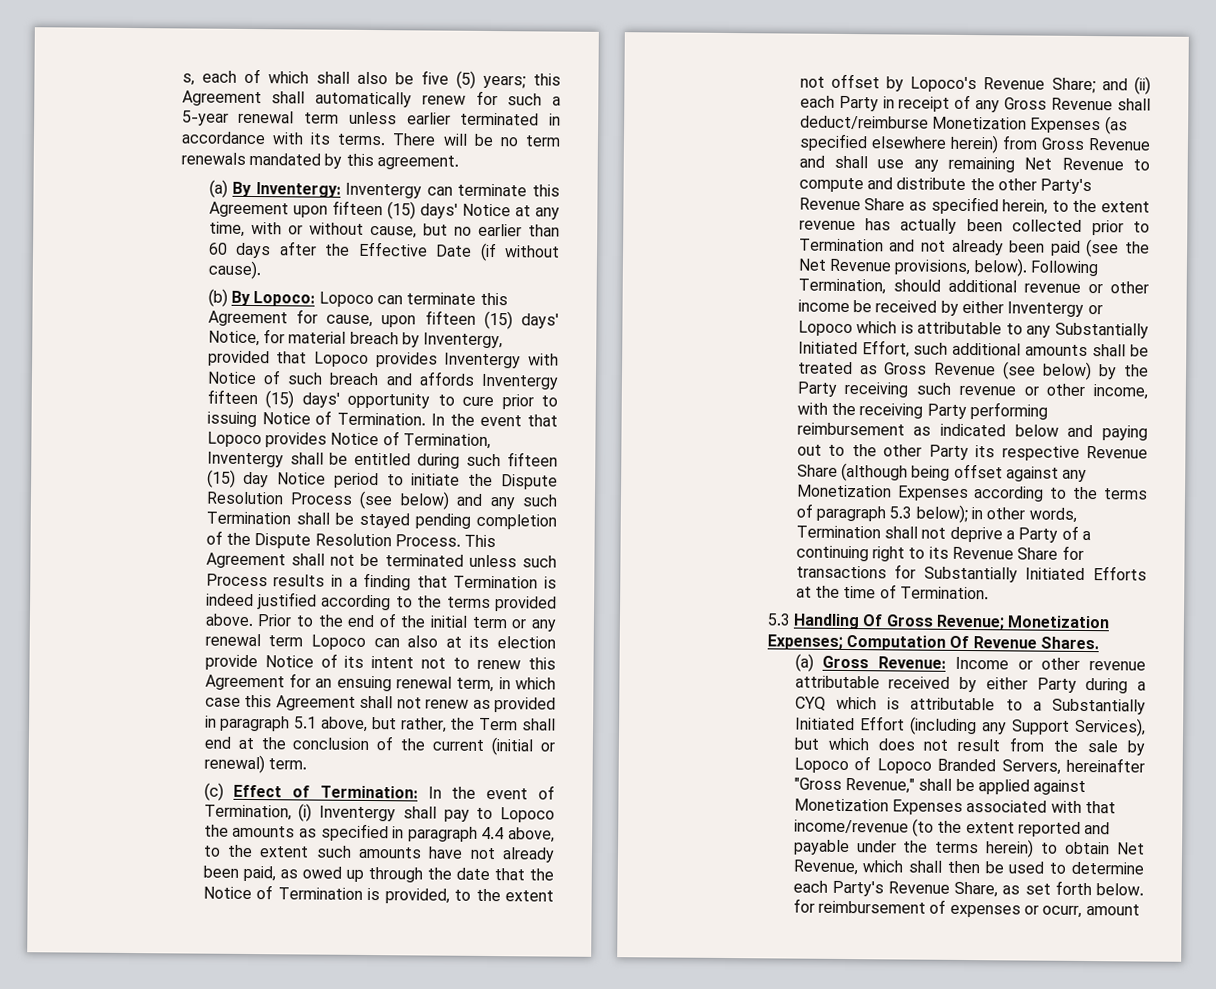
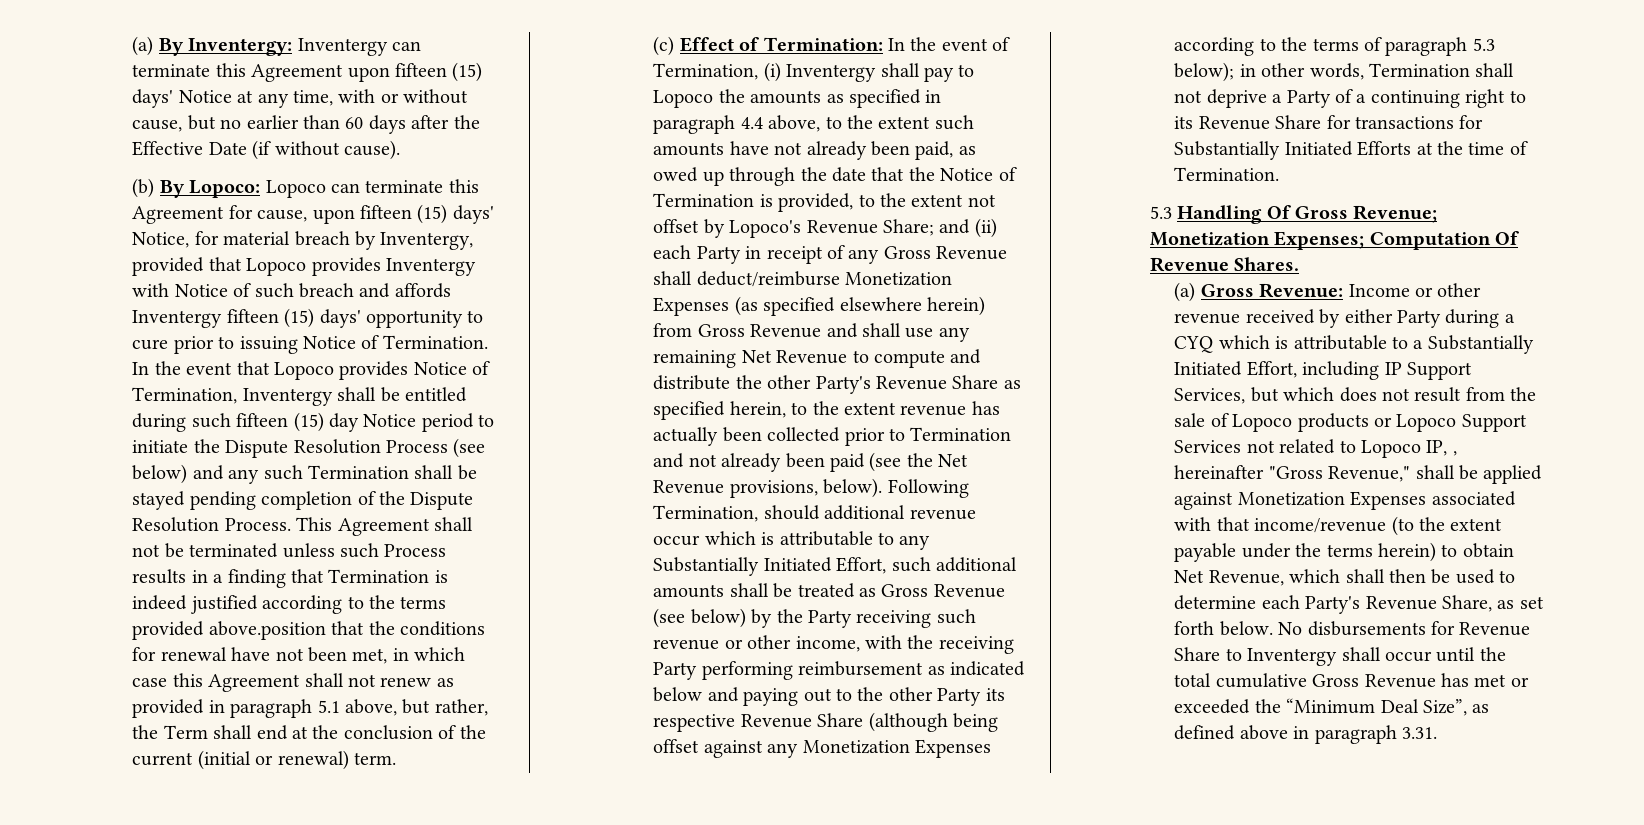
[181,68,562,89] [181,90,561,108] [181,110,561,126] [180,131,561,147] [180,152,460,170] s, each of which shall also be five (5) years; this Agreement shall automatically renew for such a 5-year renewal term unless earlier terminated in accordance with its terms. There will be no term renewals mandated by this agreement. // -> (132, 46) none
[204,613,556,632] [204,633,556,650] [204,653,556,671] [204,673,495,693] above. Prior to the end of the initial term or any renewal term Lopoco can also at its election provide Notice of its intent not to renew this Agreement for an ensuing renewal term, -> [208,621,485,640] [132,647,388,664] above.position that the conditions for renewal have not been met,
[1087,281,1149,294] [797,299,1103,317] [797,320,853,337] or other income be received by either Inventergy or Lopoco -> [653,535,701,546] occur
[794,675,880,689] attributable -> (1241, 318) none
[859,716,1146,737] Effort (including any Support Services), -> [1246,361,1472,380] [1174,388,1246,404] Effort, including IP Support Services,
[1127,740,1145,756] [793,756,1061,775] by Lopoco of Lopoco Branded Servers, -> [1210,413,1527,432] [1174,439,1457,458] of Lopoco products or Lopoco Support Services not related to Lopoco IP, ,
[1017,821,1111,837] reported and -> (1503, 524) none
[792,898,1140,918] for reimbursement of expenses or ocurr, amount -> [1278,621,1531,636] [1174,647,1506,666] [1174,673,1529,688] [1174,698,1490,716] [1174,725,1437,744] No disbursements for Revenue Share to Inventergy shall occur until the total cumulative Gross Revenue has met or exceeded the “Minimum Deal Size”, as defined above in paragraph 3.31.

